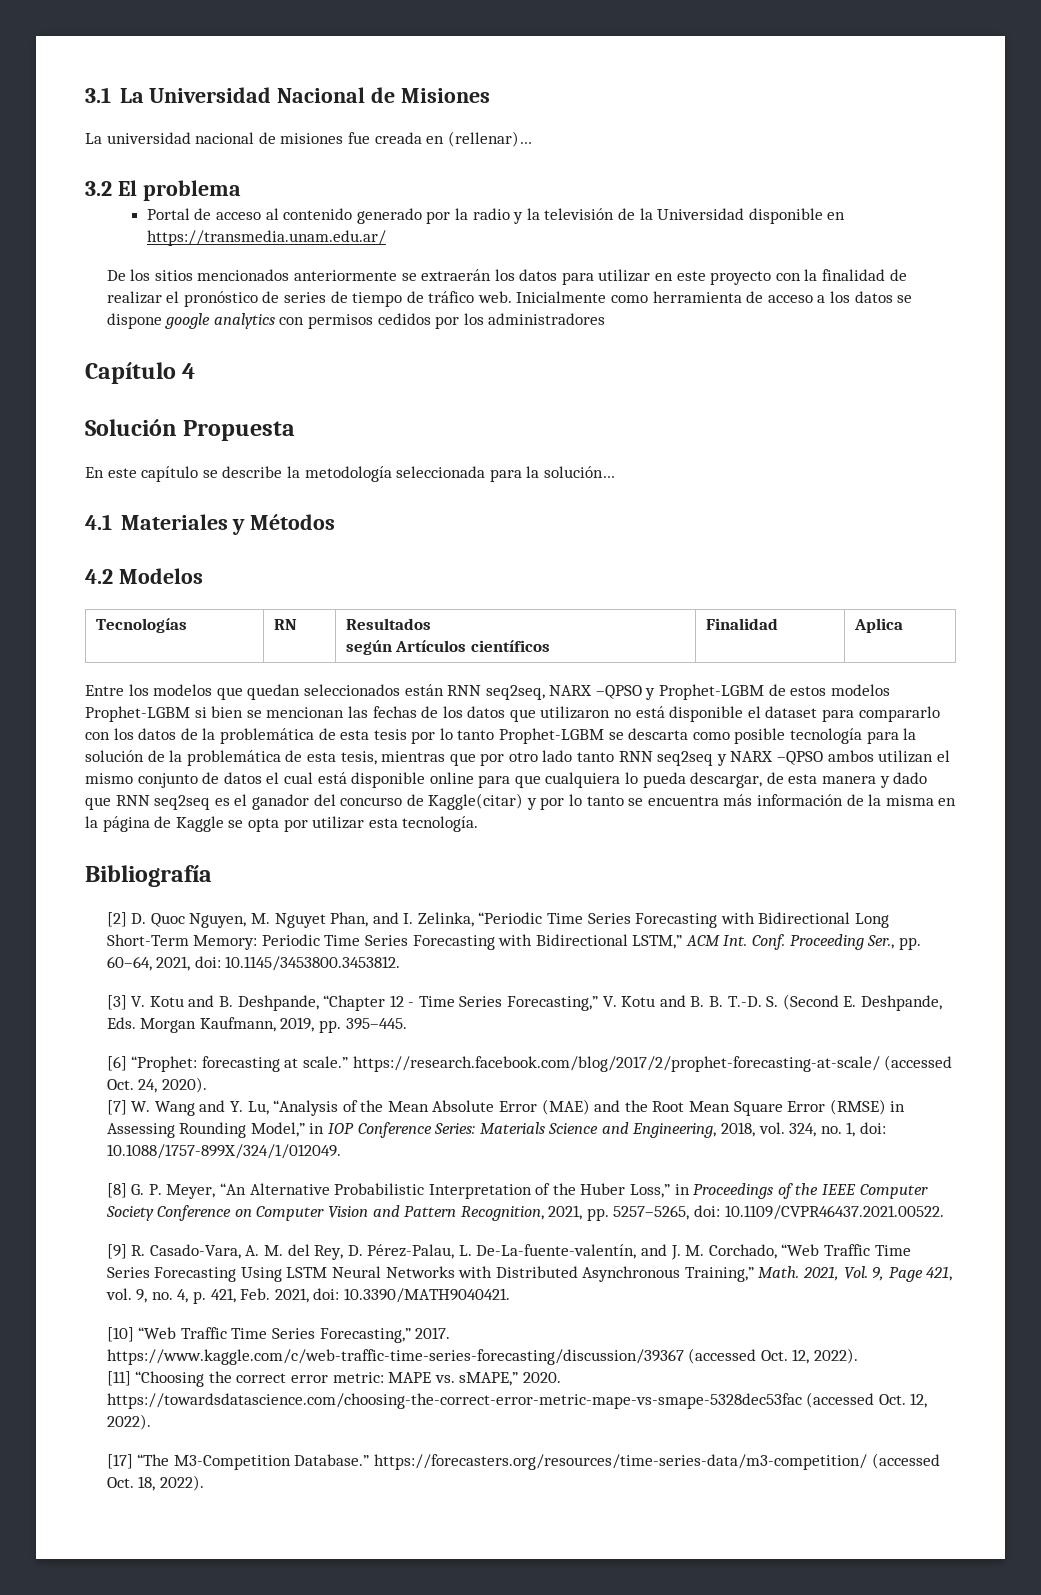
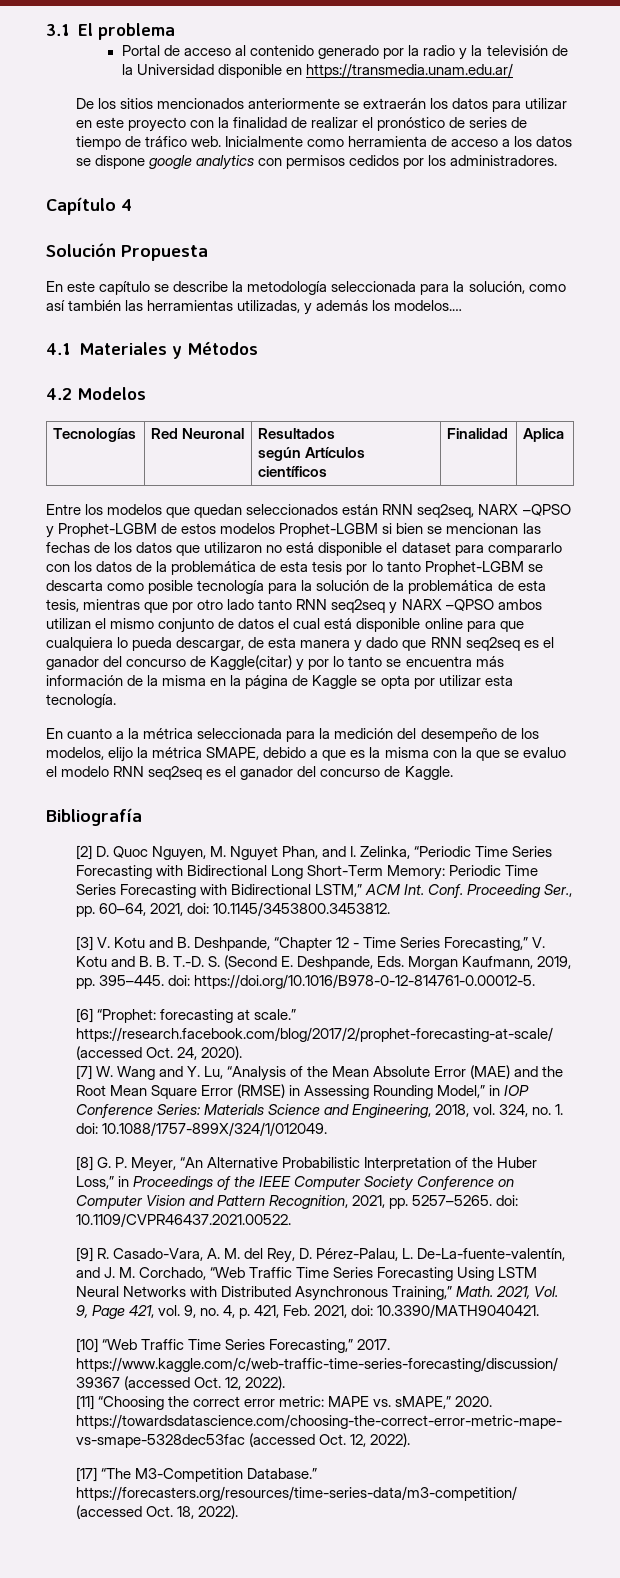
[119,87,490,103] [85,131,532,147] [85,181,112,196] La Universidad Nacional de Misiones // La universidad nacional de misiones fue creada en (rellenar)… // 3.2 -> (70, 30) none
[488,313,606,325] administradores -> [450,155,558,166] administradores.
[543,466,615,478] solución… -> [468,281,566,294] [46,300,463,315] solución, como así también las herramientas utilizadas, y además los modelos.…
[273,619,297,630] RN -> [151,428,245,439] Red Neuronal
(479, 824) none -> [46,728,539,742] [46,747,566,762] [46,766,453,780] // En cuanto a la métrica seleccionada para la medición del desempeño de los modelos, elijo la métrica SMAPE, debido a que es la misma con la que se evaluo el modelo RNN seq2seq es el ganador del concurso de Kaggle.
(407, 1024) none -> [167,974,535,989] doi: https://doi.org/10.1016/B978-0-12-814761-0.00012-5.
[846,1122,856,1137] 1, -> [555,1104,564,1115] 1.
[613,1205,690,1220] 5257–5265, -> [412,1195,493,1206] 5257–5265.

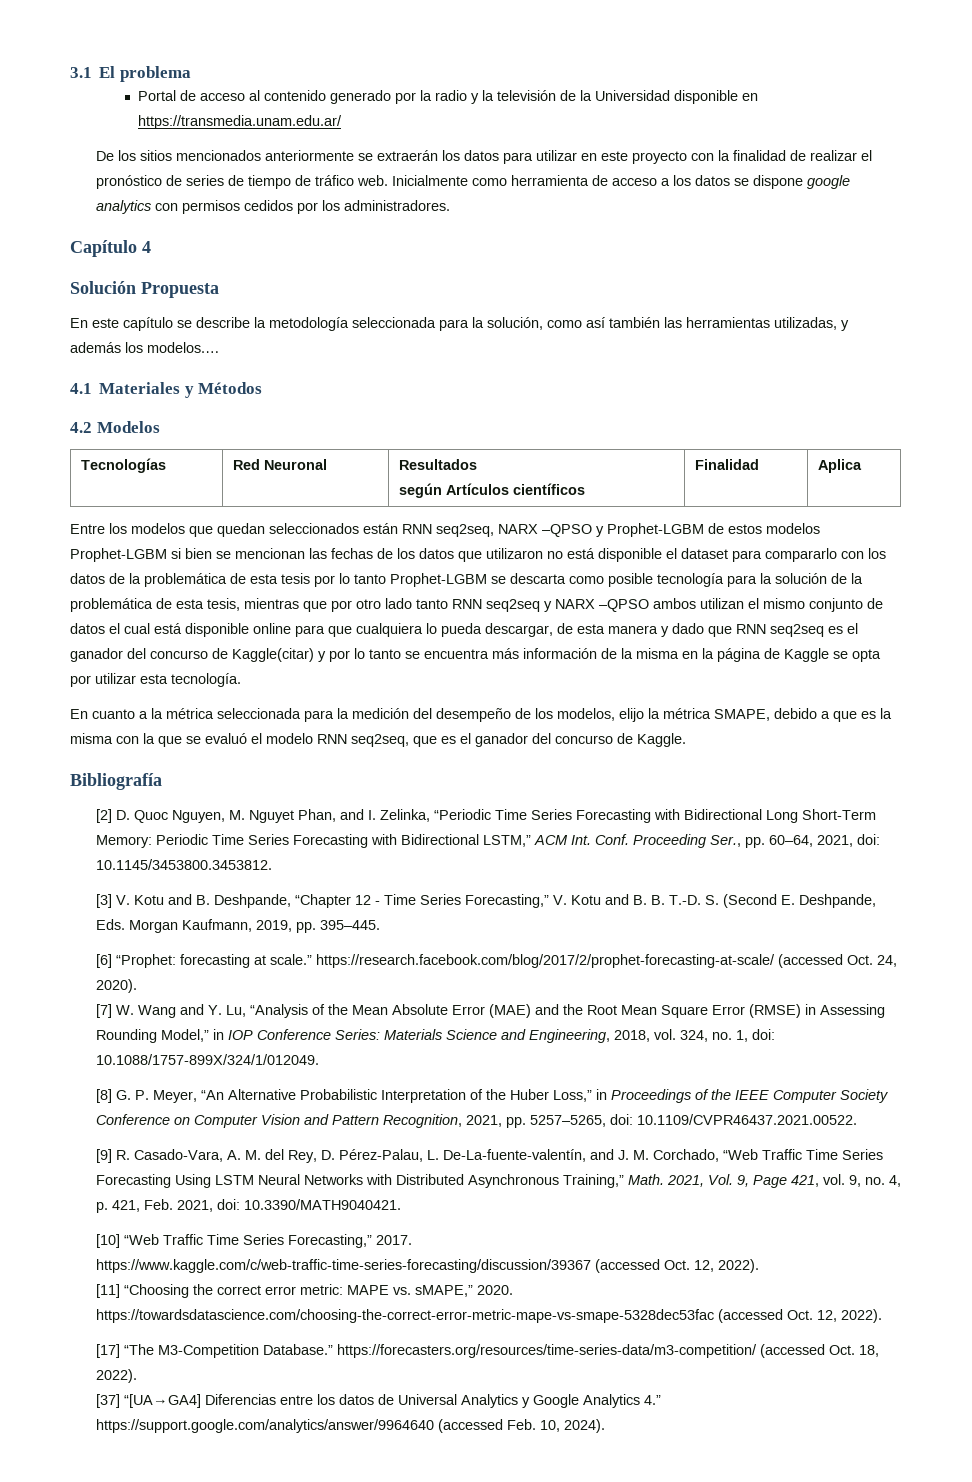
[522,747,566,758] evaluo -> [205,733,247,744] evaluó
[148,766,203,780] seq2seq -> [351,734,437,747] seq2seq, que
[167,974,535,989] doi: https://doi.org/10.1016/B978-0-12-814761-0.00012-5. -> (380, 925) none
[555,1104,564,1115] 1. -> [735,1030,748,1042] 1,
[412,1195,493,1206] 5257–5265. -> [529,1115,606,1127] 5257–5265,
(238, 1512) none -> [95,1394,661,1408] [95,1419,605,1433] // [37] “[UA→GA4] Diferencias entre los datos de Universal Analytics y Google Analytics 4.” https://support.google.com/analytics/answer/9964640 (accessed Feb. 10, 2024).

